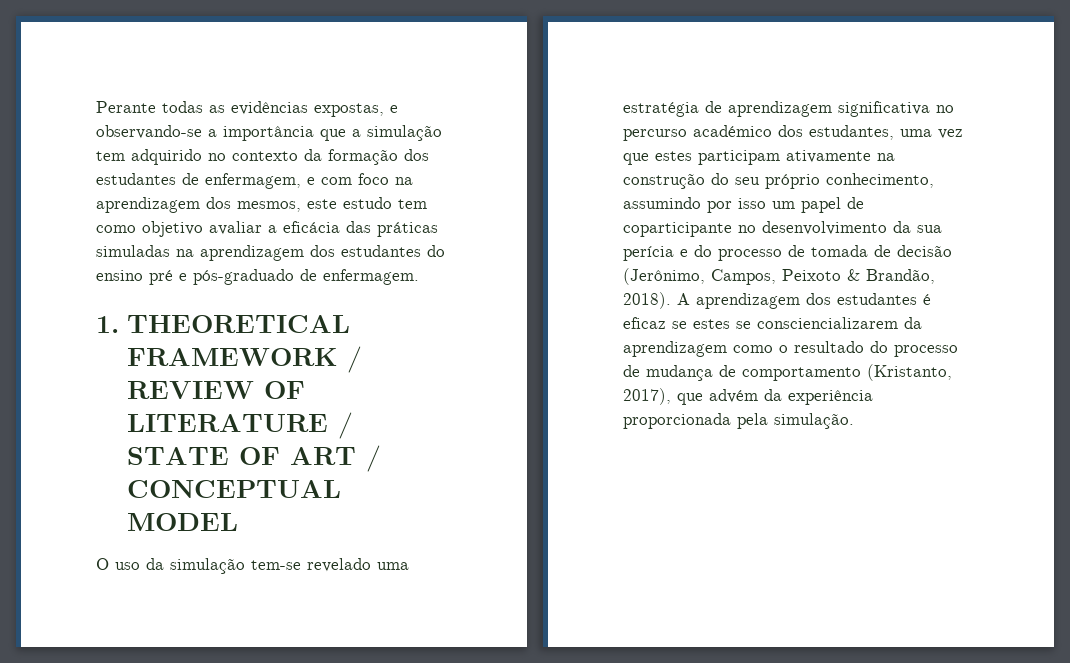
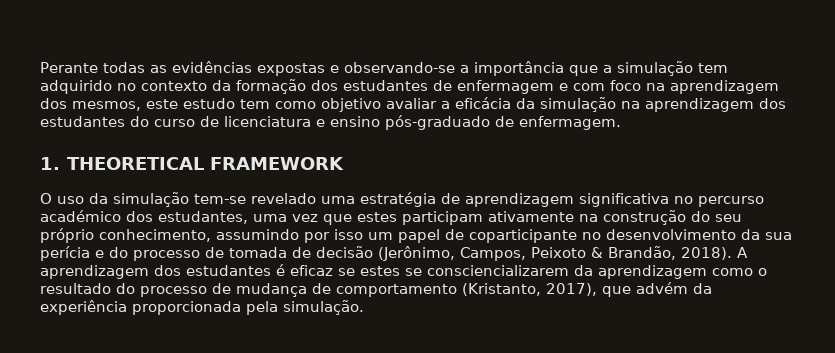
[314,103,384,117] expostas, -> [257,63,325,76] expostas
[205,173,301,189] enfermagem, -> [457,80,554,94] enfermagem
[346,221,438,237] [96,245,170,257] das práticas simuladas -> [516,97,616,112] da simulação
[96,270,187,285] ensino pré e -> [154,116,380,127] curso de licenciatura e ensino
[347,346,363,373] [127,381,306,399] [127,412,354,439] [127,445,382,472] [127,480,342,498] [127,513,239,531] / REVIEW OF LITERATURE / STATE OF ART / CONCEPTUAL MODEL -> (345, 163) none

